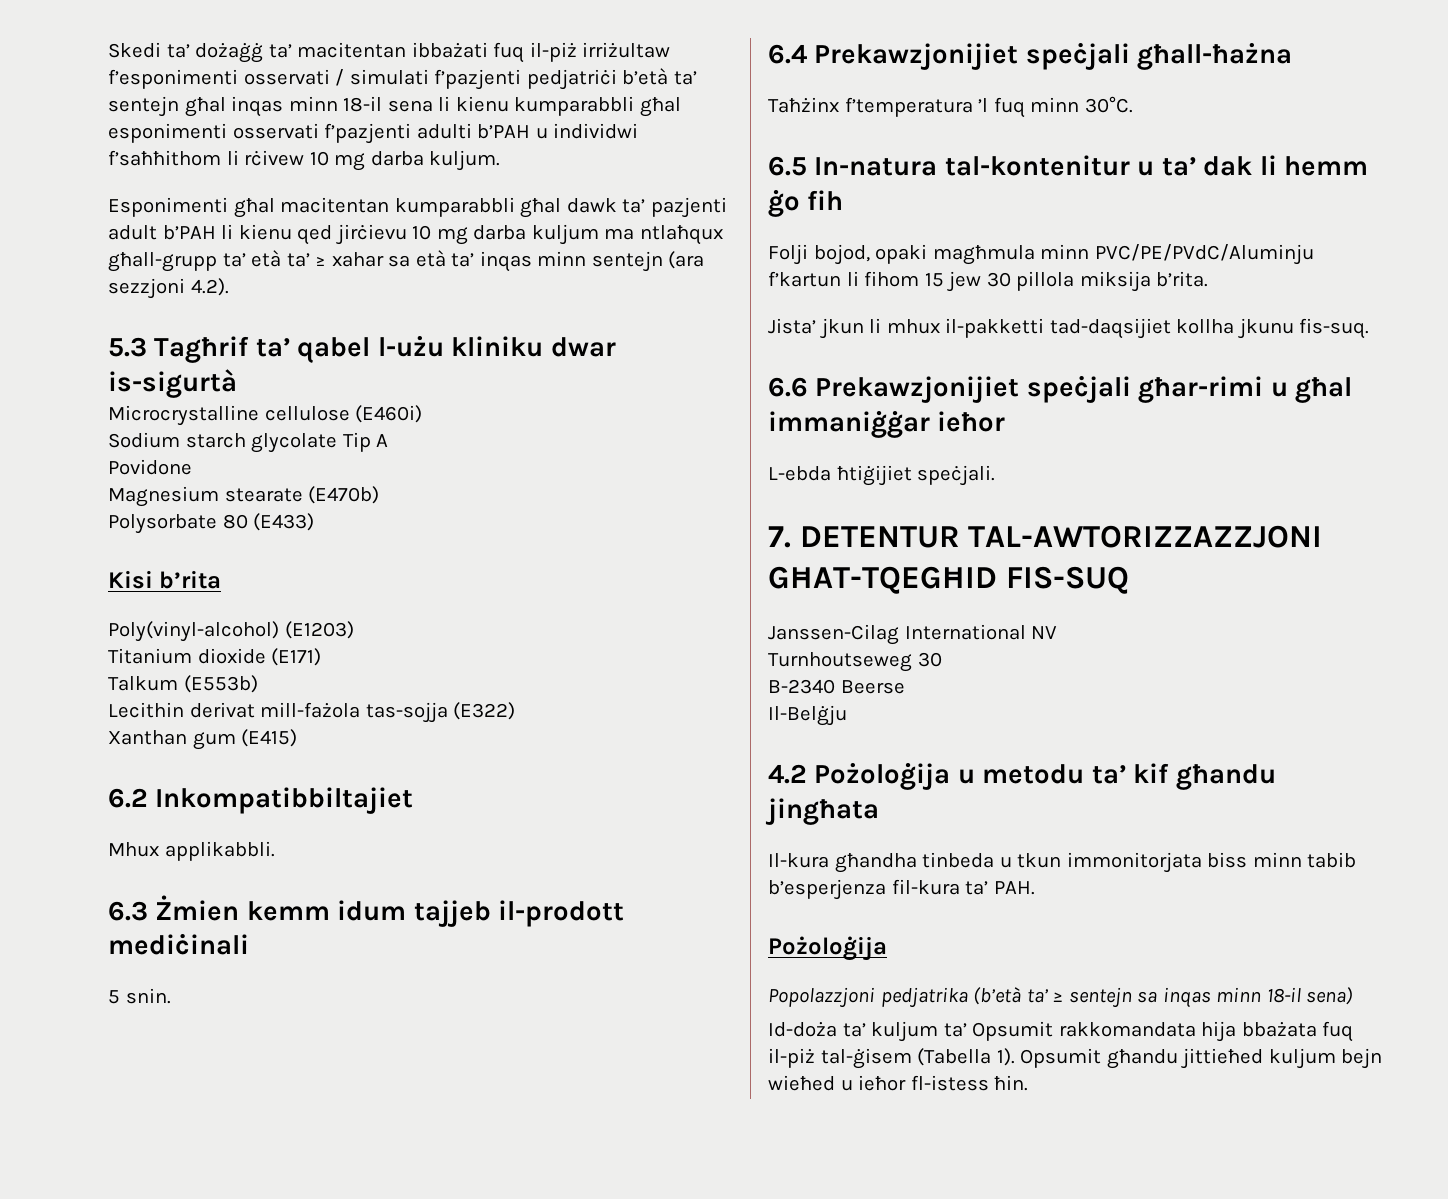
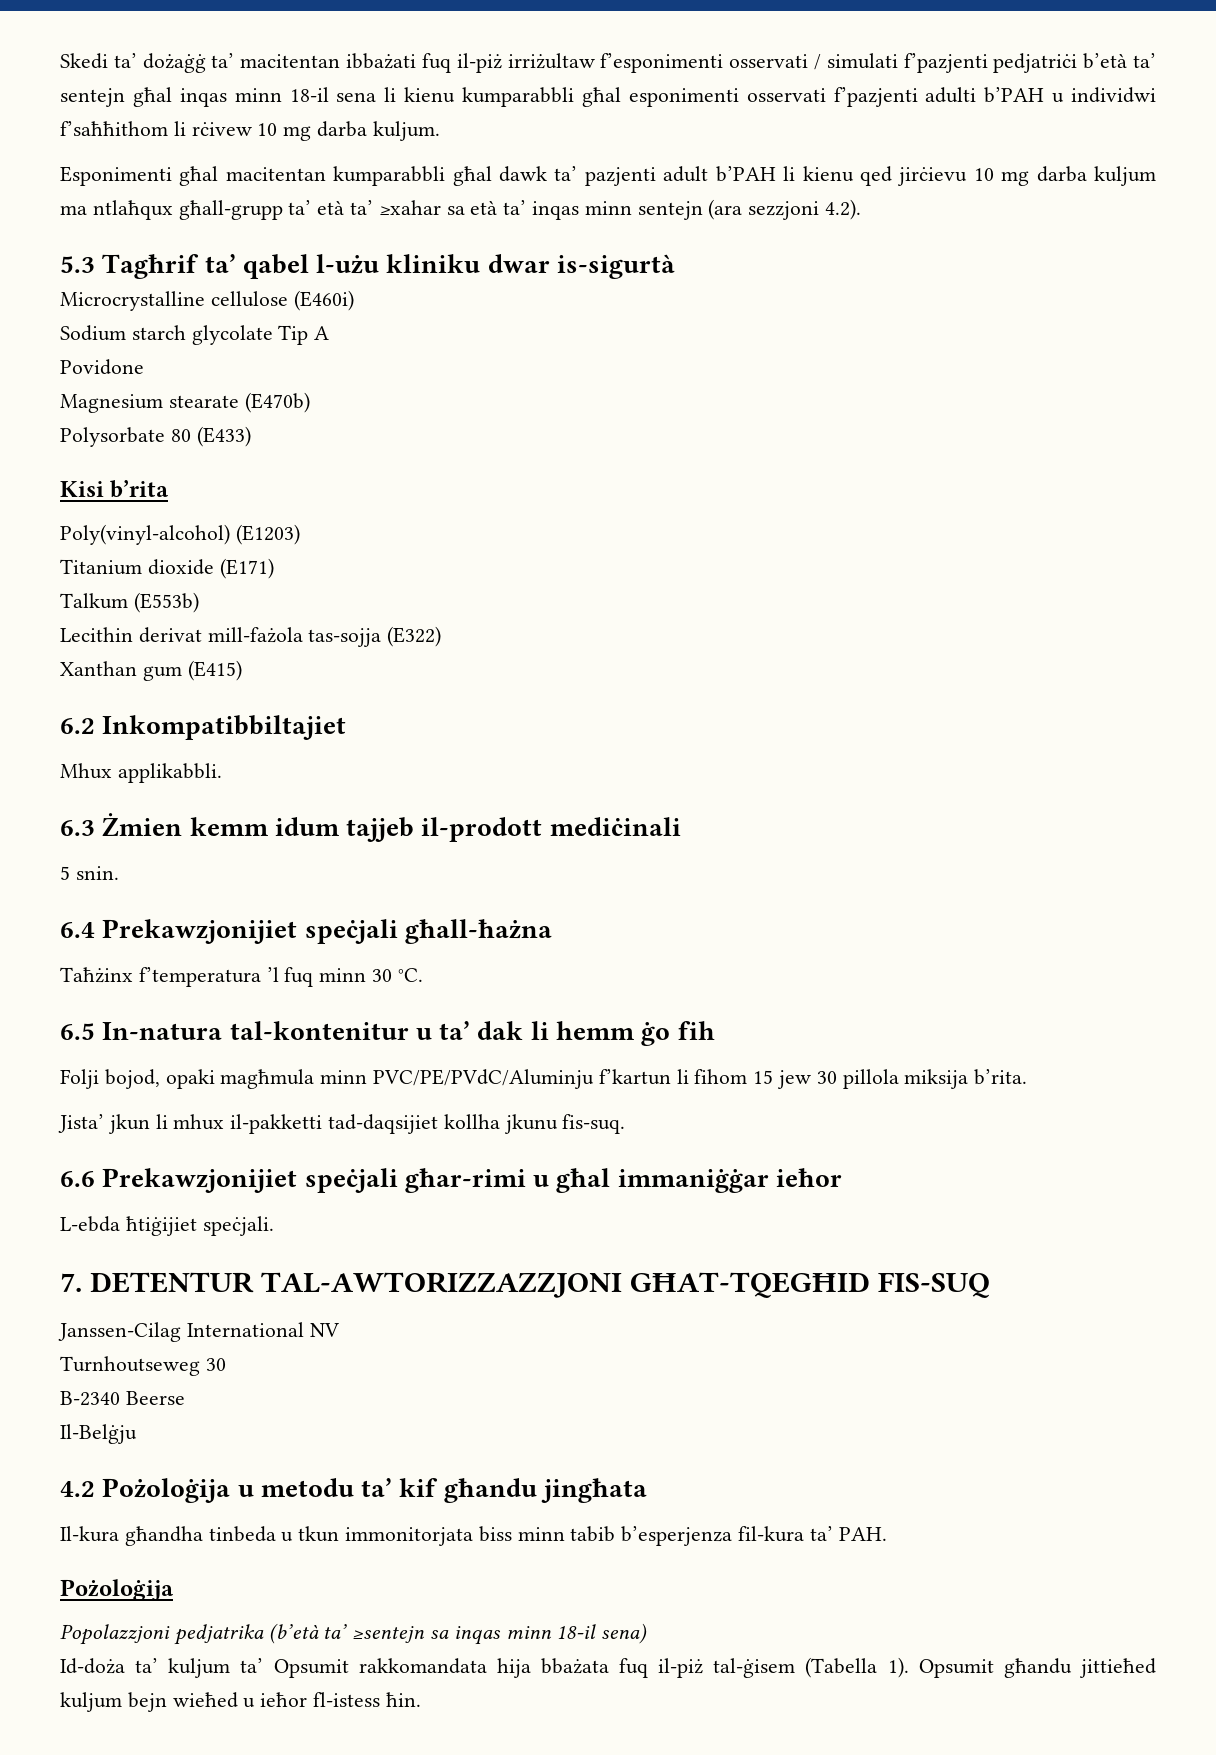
[315,252,384,267] ≥ xahar -> [378,200,441,215] ≥xahar
[1084,96,1133,113] 30°C. -> [372,968,423,982] 30 °C.
[1053,987,1132,1008] ≥ sentejn -> [352,1626,426,1643] ≥sentejn

